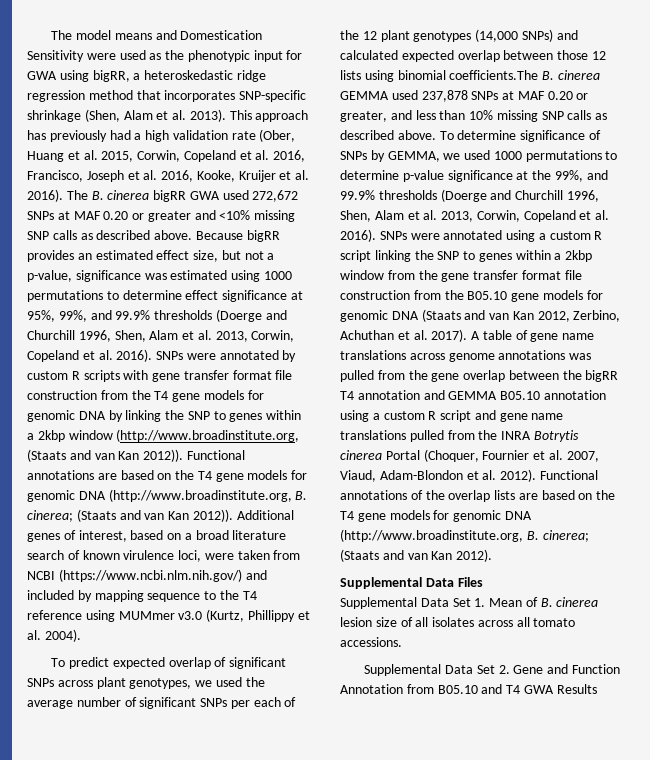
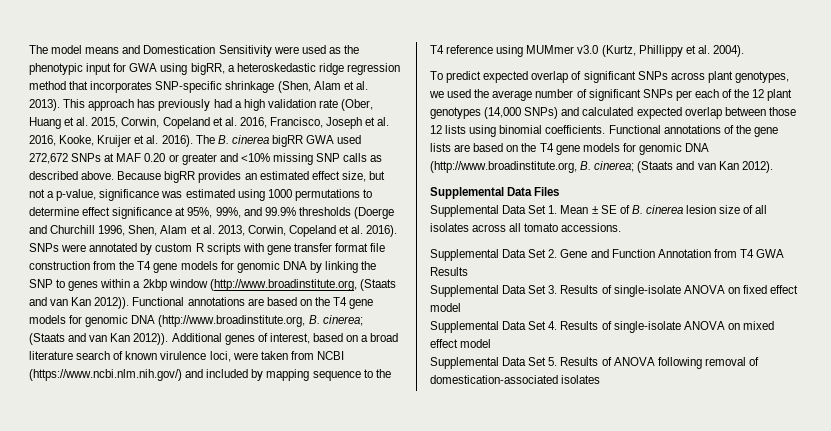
[449,70,600,80] [340,90,589,102] [340,110,608,122] [340,130,601,142] [340,150,618,162] [340,170,608,182] [340,189,599,202] [340,210,610,222] [340,229,603,242] [340,250,593,262] [340,270,582,282] [340,290,603,302] [340,309,621,322] [340,329,595,342] [340,350,592,362] [340,370,619,382] [340,390,606,400] [340,410,564,422] [340,430,579,442] [340,449,599,462] [340,469,537,482] coefficients.The B. cinerea GEMMA used 237,878 SNPs at MAF 0.20 or greater, and less than 10% missing SNP calls as described above. To determine significance of SNPs by GEMMA, we used 1000 permutations to determine p-value significance at the 99%, and 99.9% thresholds (Doerge and Churchill 1996, Shen, Alam et al. 2013, Corwin, Copeland et al. 2016). SNPs were annotated using a custom R script linking the SNP to genes within a 2kbp window from the gene transfer format file construction from the B05.10 gene models for genomic DNA (Staats and van Kan 2012, Zerbino, Achuthan et al. 2017). A table of gene name translations across genome annotations was pulled from the gene overlap between the bigRR T4 annotation and GEMMA B05.10 annotation using a custom R script and gene name translations pulled from the INRA Botrytis cinerea Portal (Choquer, Fournier et al. 2007, Viaud, Adam-Blondon et al. 2012). -> [545,125,606,134] coefficients.
[448,490,491,502] overlap -> [753,127,778,137] gene
(523, 602) none -> [591,205,617,214] ± SE
[437,684,503,694] B05.10 and -> (737, 253) none
(597, 689) none -> [430,285,799,297] [430,303,461,312] [430,321,774,333] [430,339,492,348] [430,357,759,369] [430,375,601,384] // Supplemental Data Set 3. Results of single-isolate ANOVA on fixed effect model // Supplemental Data Set 4. Results of single-isolate ANOVA on mixed effect model // Supplemental Data Set 5. Results of ANOVA following removal of domestication-associated isolates

